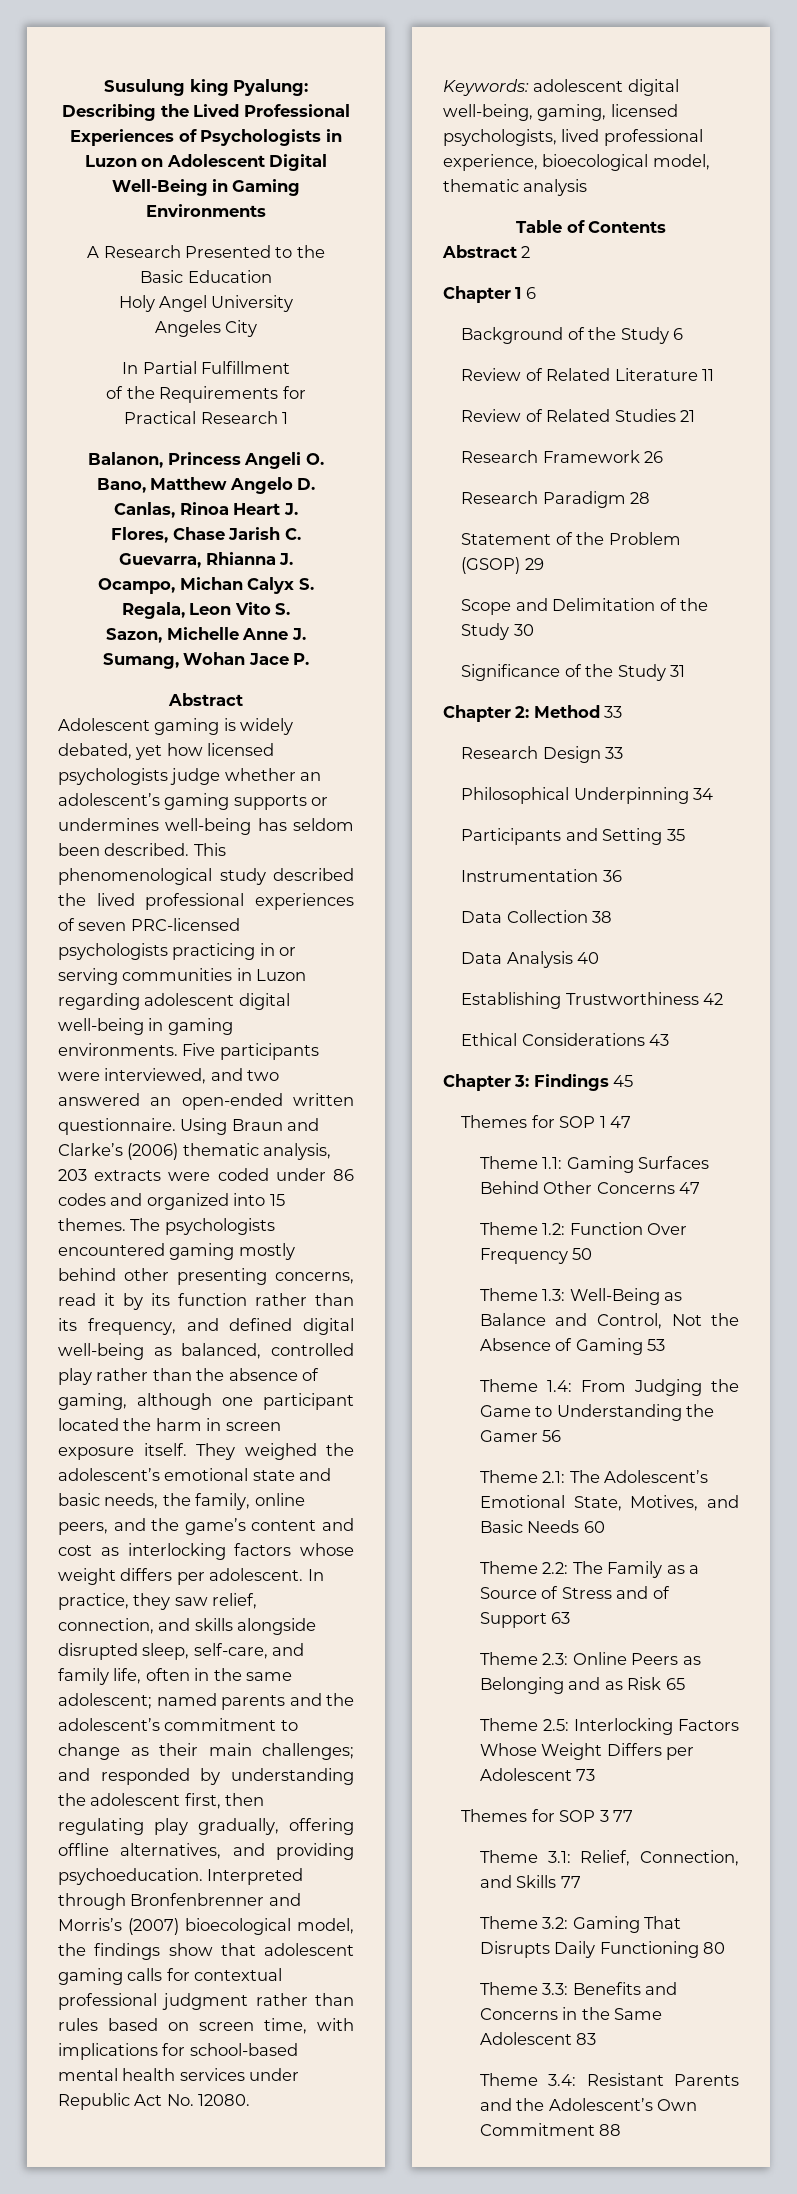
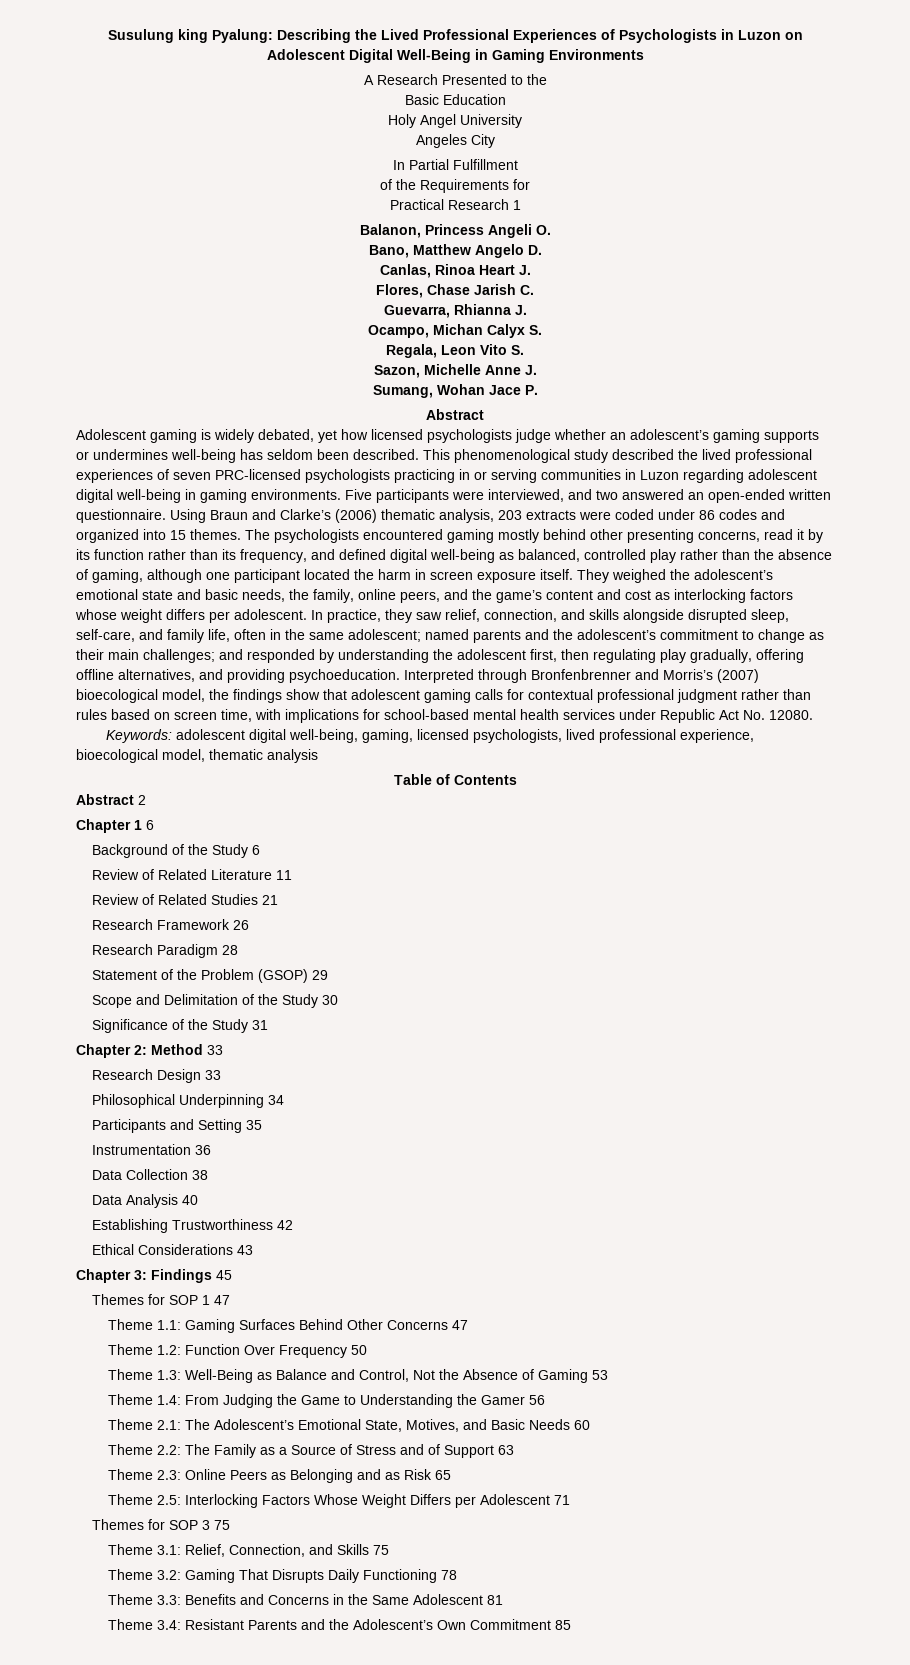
[576,1769,596,1781] 73 -> [554,1495,571,1505] 71
[613,1810,634,1822] 77 -> [214,1520,231,1530] 75
[560,1876,581,1888] 77 -> [373,1545,390,1555] 75
[703,1942,726,1954] 80 -> [441,1570,458,1580] 78
[576,2033,597,2045] 83 -> [487,1595,504,1605] 81
[599,2124,622,2136] 88 -> [555,1620,572,1630] 85

